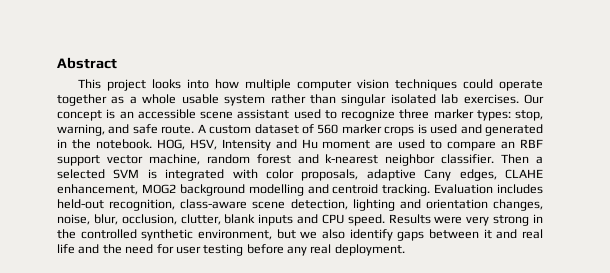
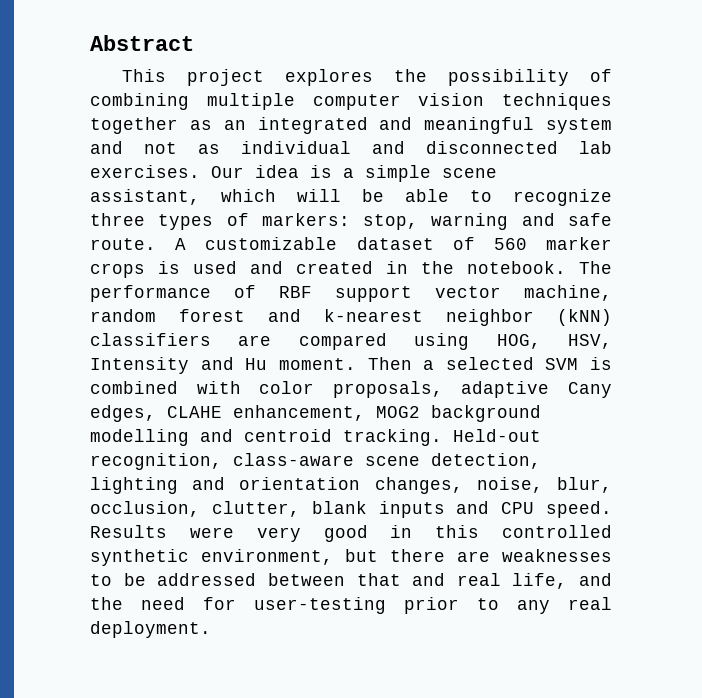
[152,79,543,91] [57,94,544,106] [57,109,543,121] [57,124,105,136] looks into how multiple computer vision techniques could operate together as a whole usable system rather than singular isolated lab exercises. Our concept is an accessible scene assistant used to recognize three marker types: stop, warning, -> [285,69,612,86] [90,93,612,110] [90,117,612,134] [90,141,612,154] [90,165,497,182] [90,189,612,206] [90,213,509,230] explores the possibility of combining multiple computer vision techniques together as an integrated and meaningful system and not as individual and disconnected lab exercises. Our idea is a simple scene assistant, which will be able to recognize three types of markers: stop, warning
[209,125,252,134] custom -> [205,237,338,250] customizable
[485,124,543,136] generated -> [296,261,373,274] created
[156,139,516,151] HOG, HSV, Intensity and Hu moment are used to compare an -> [579,261,612,274] [90,285,256,302] The performance of
[441,154,495,164] classifier. -> [557,309,612,326] [90,333,612,350] [90,357,356,374] (kNN) classifiers are compared using HOG, HSV, Intensity and Hu moment.
[165,169,225,181] integrated -> [90,381,178,394] combined
[434,184,543,194] [57,199,104,209] Evaluation includes held-out -> [453,429,541,442] Held-out
[493,214,544,226] [57,229,76,239] strong in the -> [323,525,480,542] good in this
[300,229,492,241] we also identify gaps between it -> [390,549,612,562] [90,573,401,586] there are weaknesses to be addressed between that
[57,244,75,254] life -> [512,573,568,589] life,
[175,244,284,256] user testing before -> [254,597,499,614] user-testing prior to

